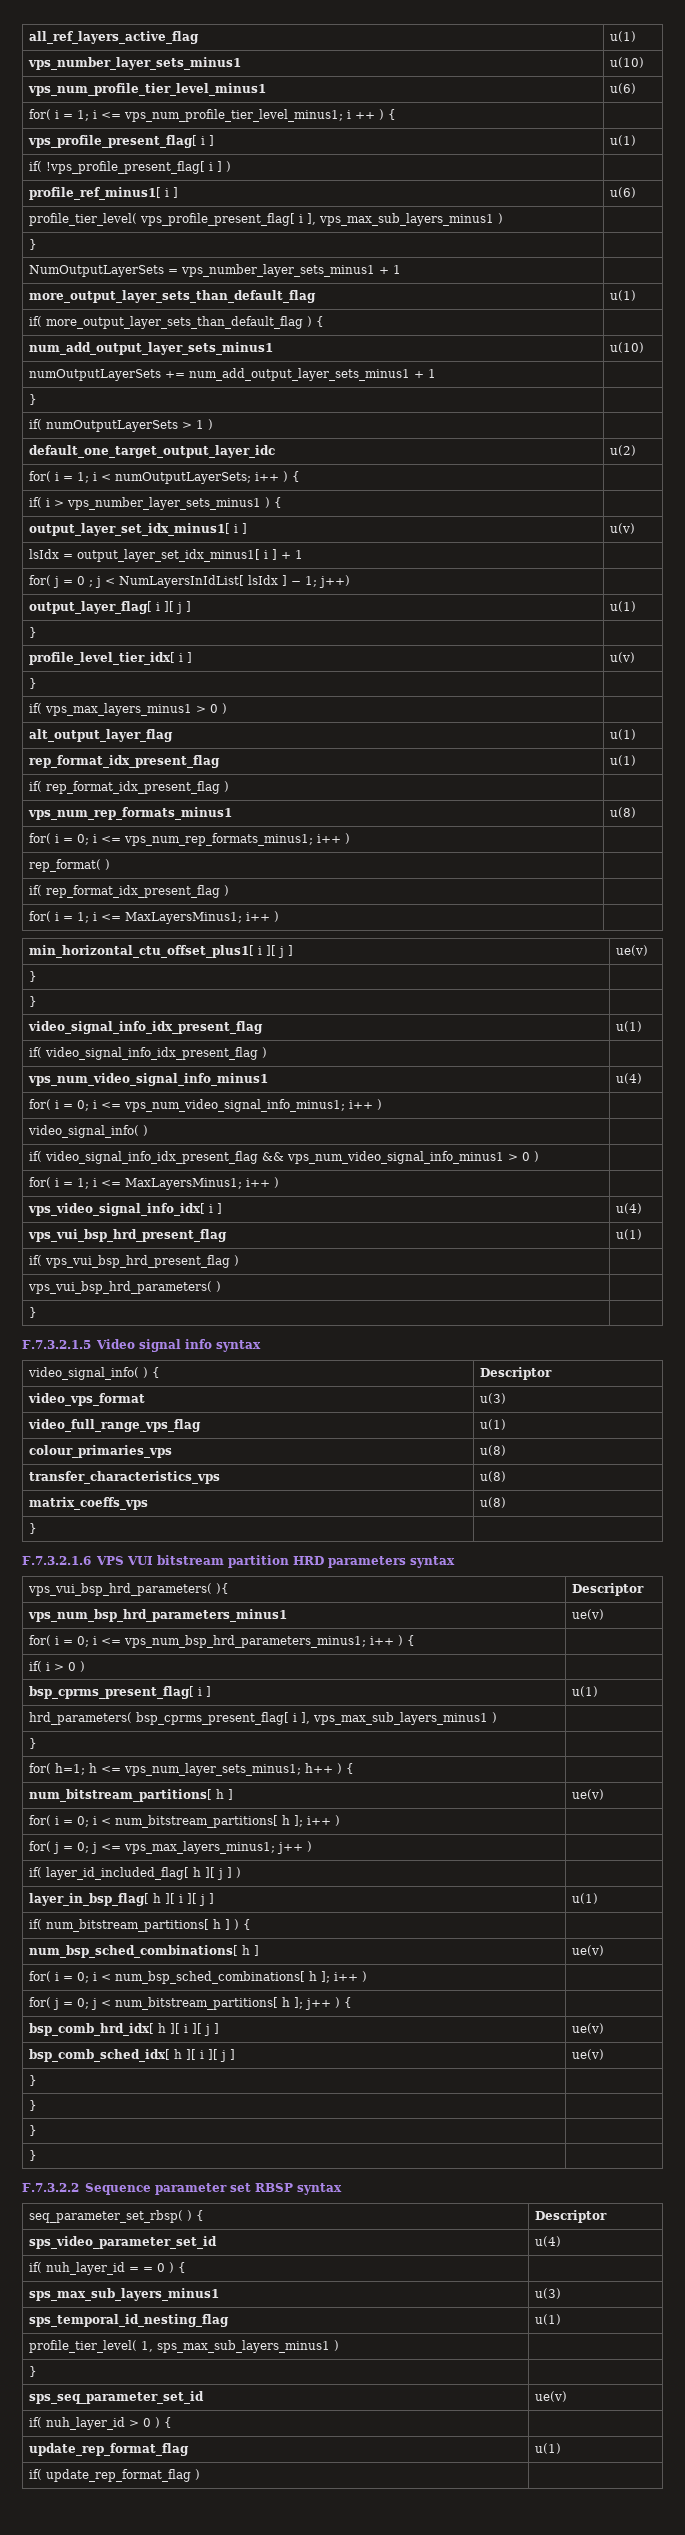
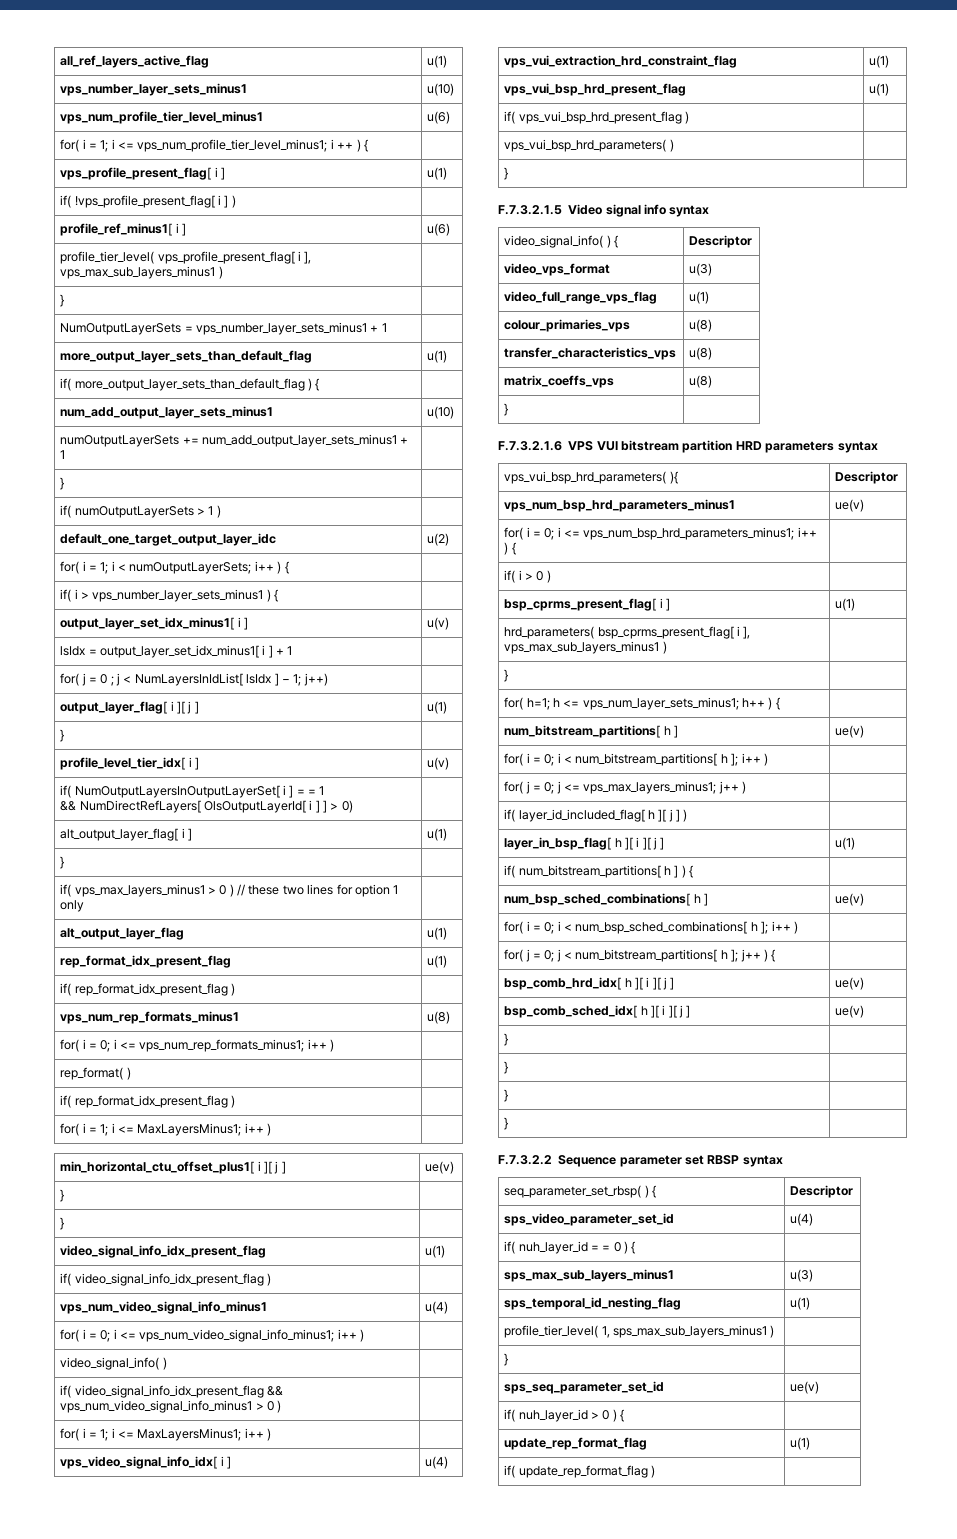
(635, 657) none -> [60,785,325,798] [60,800,353,813] [60,828,192,841] [427,828,448,841] // if( NumOutputLayersInOutputLayerSet[ i ] = = 1 // && NumDirectRefLayers[ OlsOutputLayerId[ i ] ] > 0) | // alt_output_layer_flag[ i ] | u(1)
(227, 708) none -> [237,884,399,897] [60,900,85,912] // these two lines for option 1 only
(642, 1208) none -> [504,55,738,68] [869,55,890,68] // vps_vui_extraction_hrd_constraint_flag | u(1)

